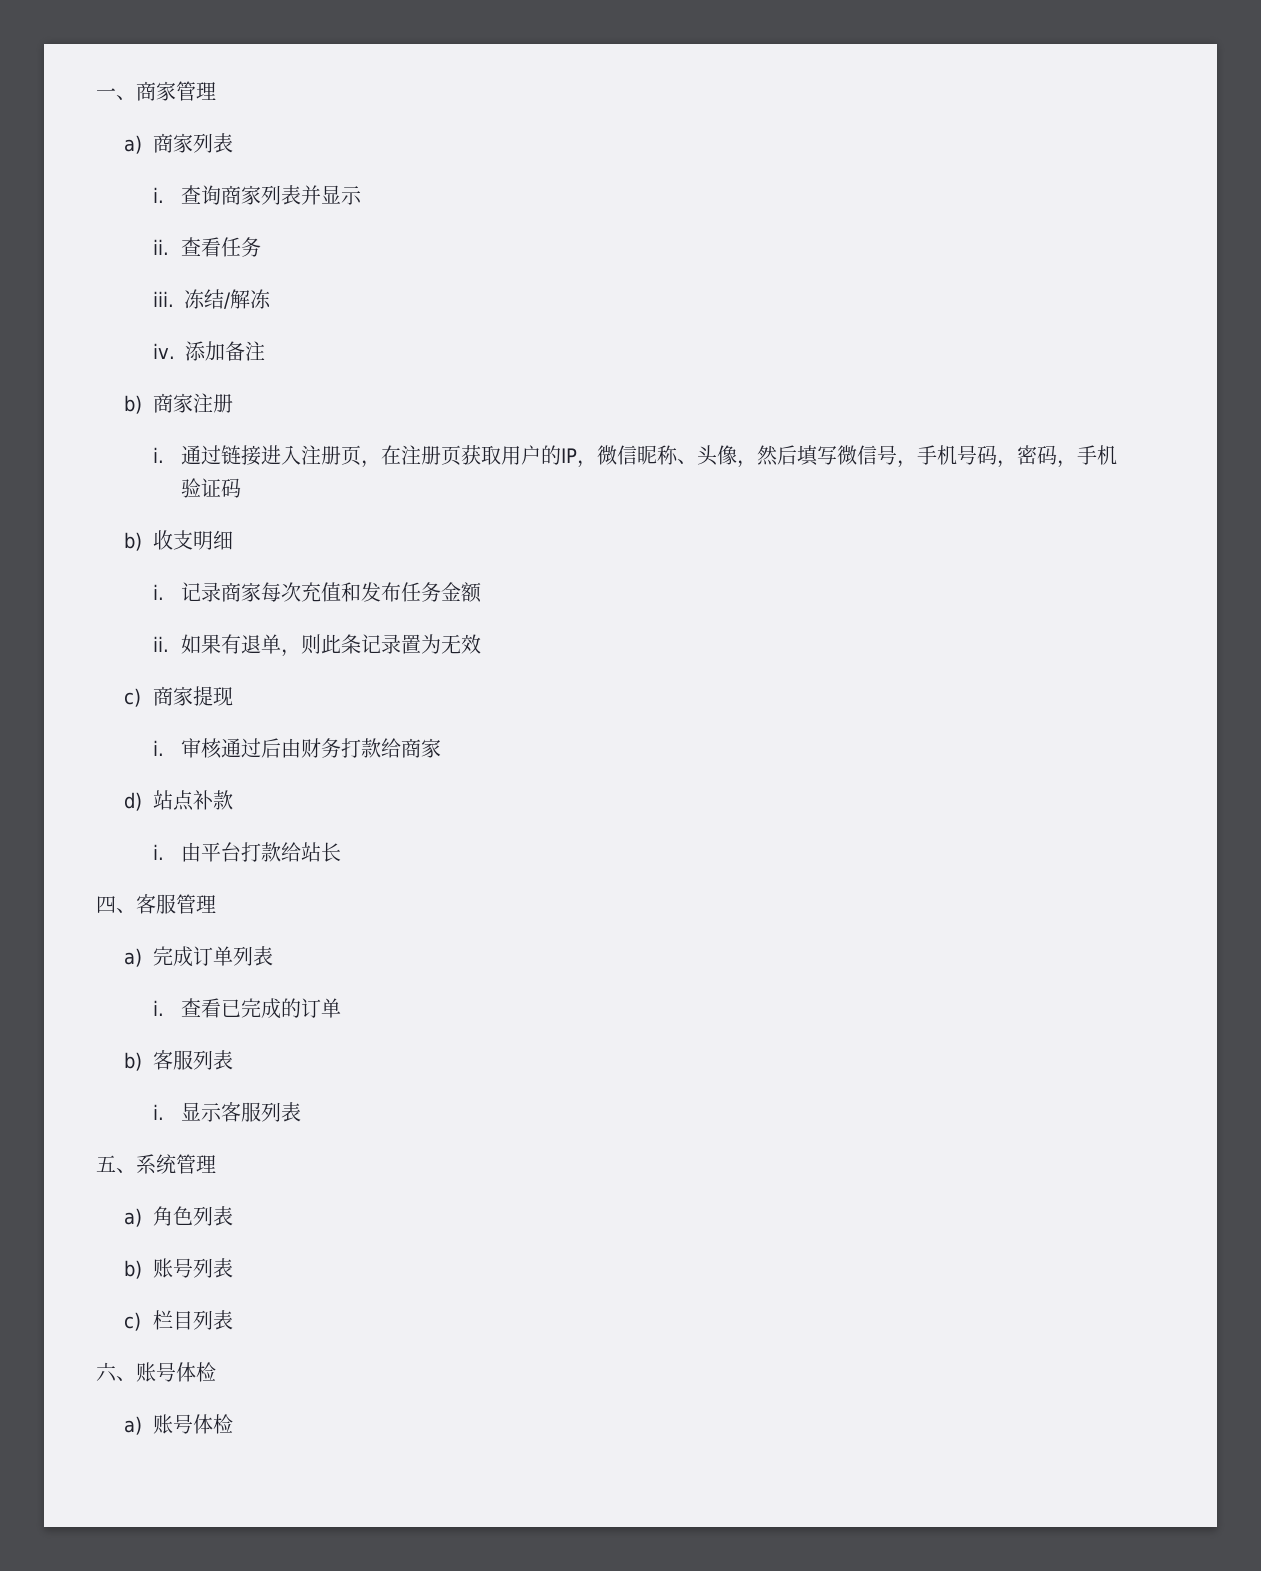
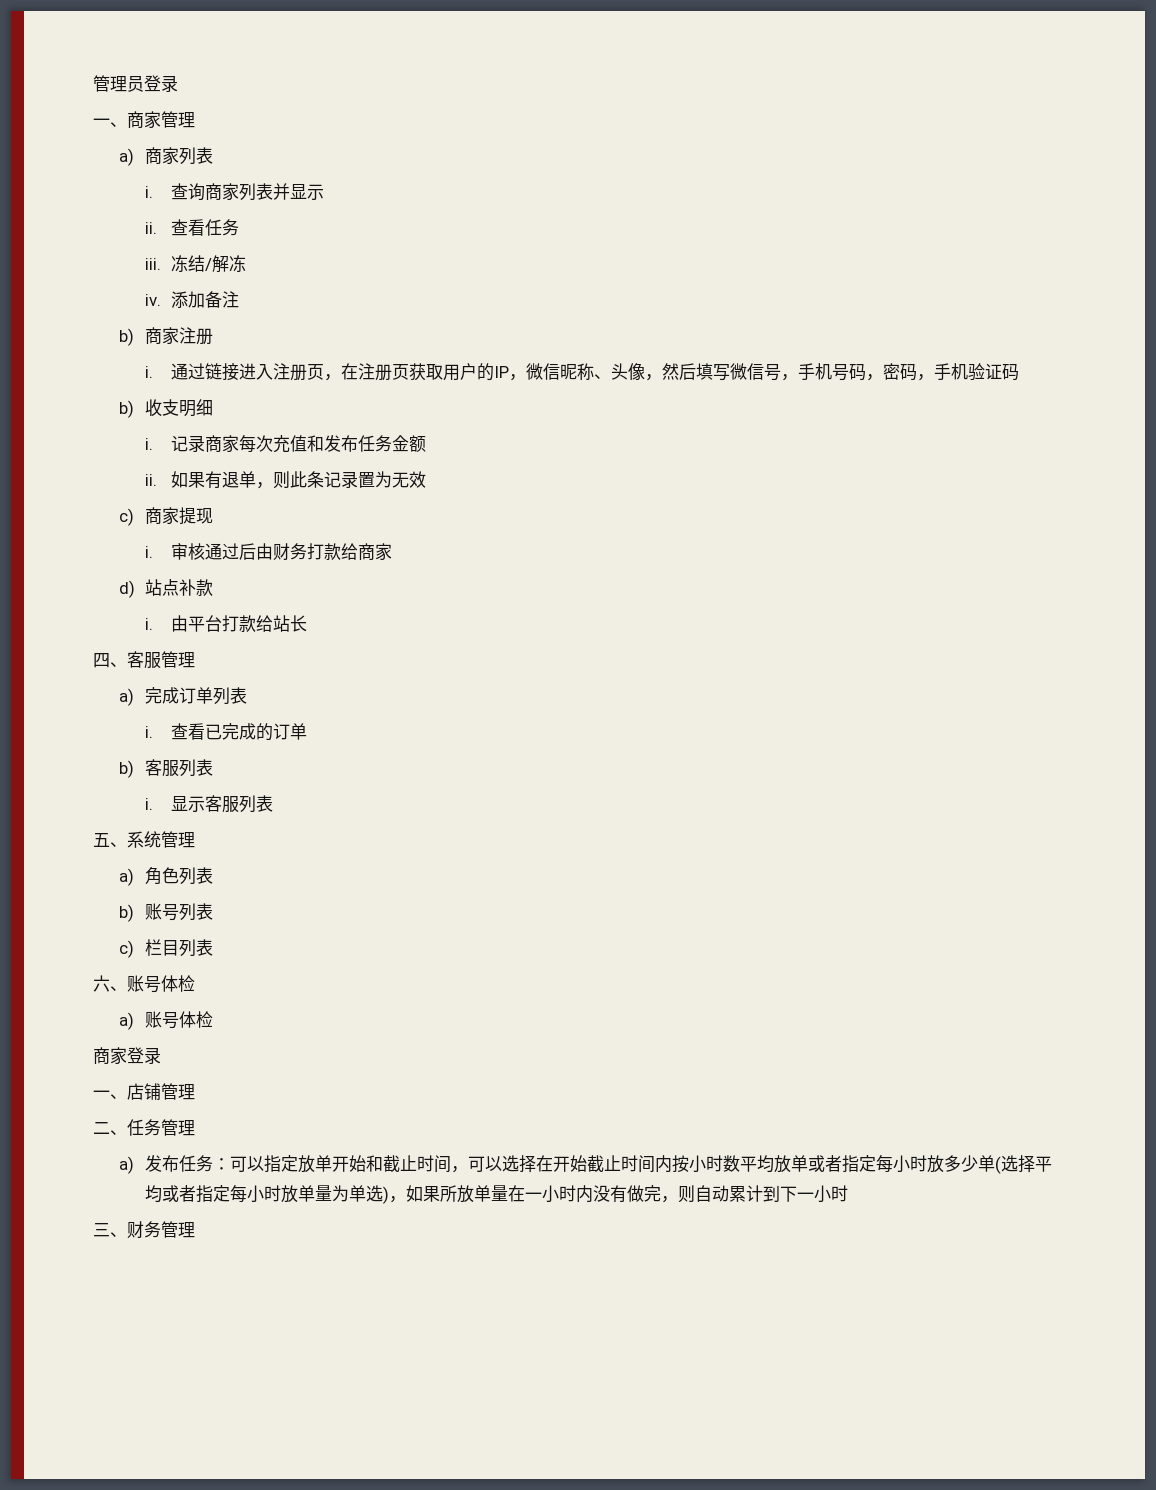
(96, 93) none -> [93,75,178,92] 管理员登录 //
(233, 1424) none -> [93,1047,161,1065] [93,1083,195,1100] [93,1119,195,1136] [119,1155,1053,1174] [145,1185,849,1204] [93,1221,195,1239] // 商家登录 // 一、店铺管理 // 二、任务管理 // a)发布任务：可以指定放单开始和截止时间，可以选择在开始截止时间内按小时数平均放单或者指定每小时放多少单(选择平均或者指定每小时放单量为单选)，如果所放单量在一小时内没有做完，则自动累计到下一小时 // 三、财务管理

